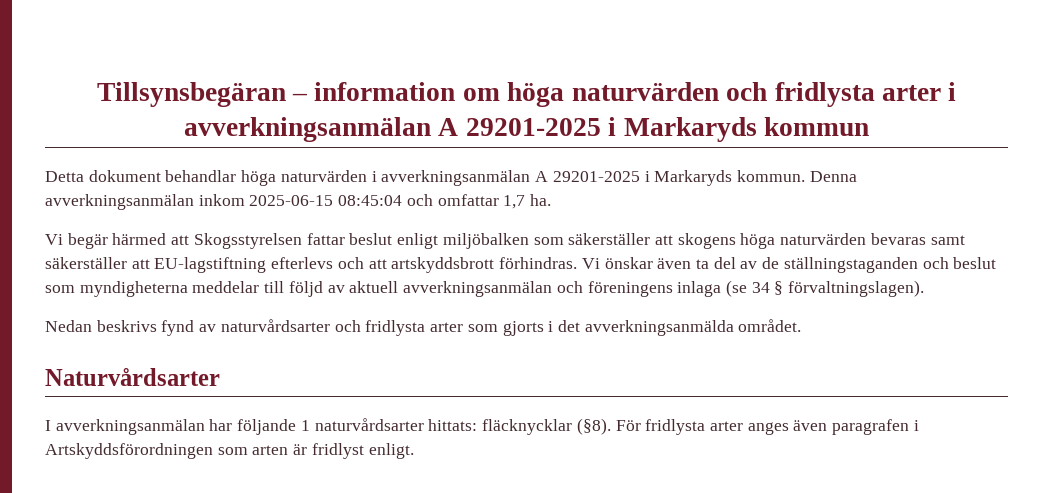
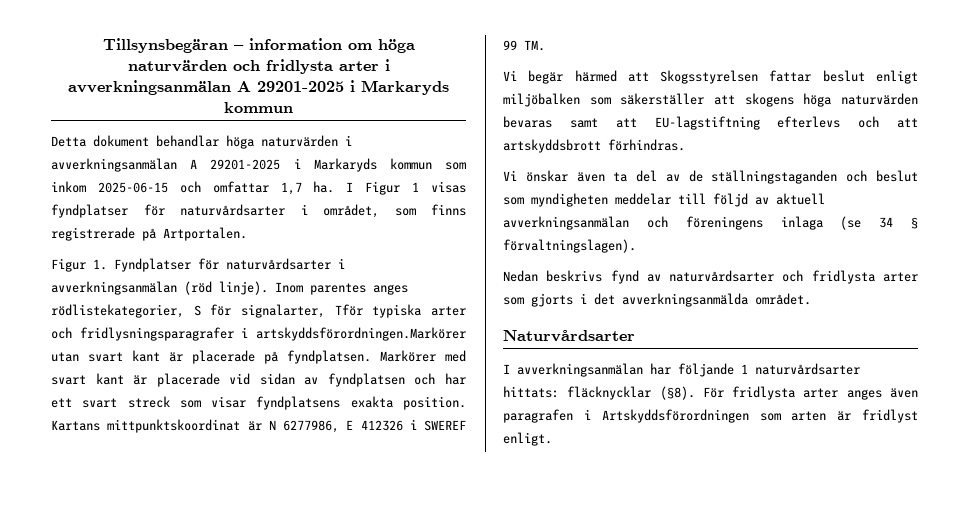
[736,170,857,182] [45,194,194,210] kommun. Denna avverkningsanmälan -> [389,158,466,170] kommun som
[338,195,403,206] 08:45:04 -> (168, 187) none
(552, 200) none -> [346,181,467,195] [51,204,466,218] [51,227,247,241] [51,258,345,272] [51,281,408,295] [51,304,467,318] [51,327,466,341] [51,350,466,364] [51,373,466,387] [51,396,466,410] [51,419,466,433] [503,40,545,51] I Figur 1 visas fyndplatser för naturvårdsarter i området, som finns registrerade på Artportalen. // Figur 1. Fyndplatser för naturvårdsarter i avverkningsanmälan (röd linje). Inom parentes anges rödlistekategorier, S för signalarter, Tför typiska arter och fridlysningsparagrafer i artskyddsförordningen.Markörer utan svart kant är placerade på fyndplatsen. Markörer med svart kant är placerade vid sidan av fyndplatsen och har ett svart streck som visar fyndplatsens exakta position. Kartans mittpunktskoordinat är N 6277986, E 412326 i SWEREF 99 TM.
[45,257,127,269] säkerställer -> (598, 123) none
(578, 263) none -> (685, 145) //
[79,281,188,297] myndigheterna -> [531,193,608,207] myndigheten

